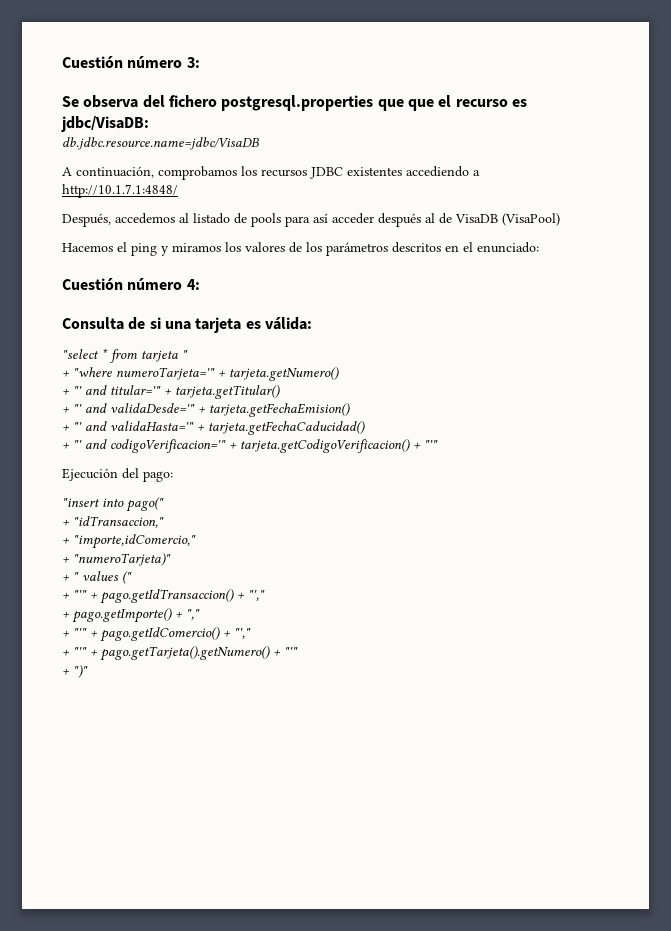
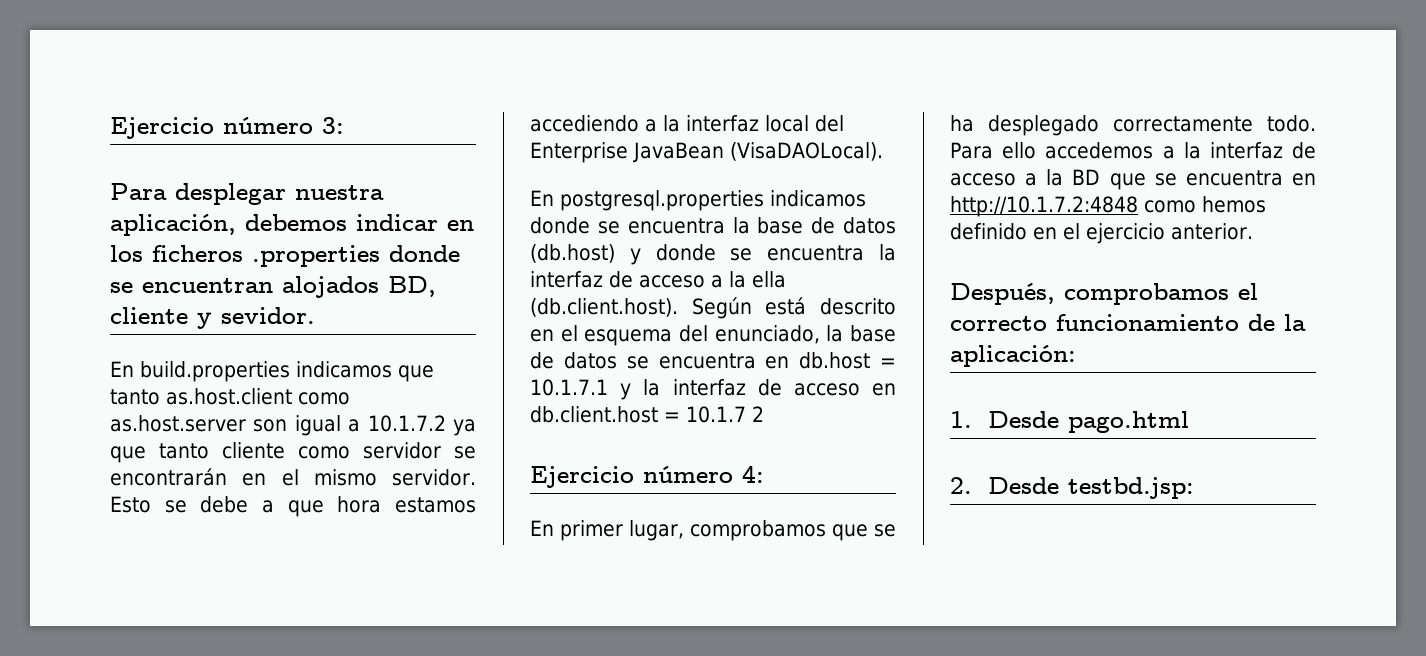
[62,56,123,68] Cuestión -> [110,117,214,139] Ejercicio
[62,95,527,111] [61,116,149,132] [62,137,259,150] [62,166,480,180] [62,184,178,198] [62,213,560,227] [62,242,539,256] [62,278,200,290] [62,317,312,333] [62,348,188,363] [62,367,339,381] [62,385,280,399] [62,403,350,417] [62,421,365,435] [62,439,438,453] [62,468,173,482] [62,497,164,512] [62,516,164,528] [62,534,196,549] [62,553,171,566] [62,571,132,584] [62,589,265,604] [62,608,200,623] [62,627,251,642] [62,646,298,661] [62,665,88,678] Se observa del fichero postgresql.properties que que el recurso es jdbc/VisaDB: // db.jdbc.resource.name=jdbc/VisaDB // A continuación, comprobamos los recursos JDBC existentes accediendo a http://10.1.7.1:4848/ // Después, accedemos al listado de pools para así acceder después al de VisaDB (VisaPool) // Hacemos el ping y miramos los valores de los parámetros descritos en el enunciado: // Cuestión número 4: // Consulta de si una tarjeta es válida: // "select * from tarjeta " // + "where numeroTarjeta='" + tarjeta.getNumero() // + "' and titular='" + tarjeta.getTitular() // + "' and validaDesde='" + tarjeta.getFechaEmision() // + "' and validaHasta='" + tarjeta.getFechaCaducidad() // + "' and codigoVerificacion='" + tarjeta.getCodigoVerificacion() + "'" // Ejecución del pago: // "insert into pago(" // + "idTransaccion," // + "importe,idComercio," // + "numeroTarjeta)" // + " values (" // + "'" + pago.getIdTransaccion() + "'," // + pago.getImporte() + "," // + "'" + pago.getIdComercio() + "'," // + "'" + pago.getTarjeta().getNumero() + "'" // + ")" -> [110,183,384,205] [110,214,474,236] [110,245,460,267] [110,276,436,298] [110,307,315,329] [110,361,434,382] [110,388,350,405] [110,415,476,436] [110,442,476,463] [110,468,477,486] [110,496,476,517] [530,115,844,132] [530,142,883,163] [530,190,866,211] [530,217,896,234] [530,244,896,265] [530,271,786,288] [530,297,896,319] [530,325,896,346] [530,352,896,369] [530,379,896,400] [530,406,764,423] [530,465,764,488] [530,520,896,541] [950,115,1316,136] [950,142,1316,159] [950,169,1316,190] [950,196,1266,217] [950,223,1253,244] [950,283,1258,305] [950,314,1306,331] [950,345,1076,367] [950,411,1189,433] [950,477,1194,499] Para desplegar nuestra aplicación, debemos indicar en los ficheros .properties donde se encuentran alojados BD, cliente y sevidor. // En build.properties indicamos que tanto as.host.client como as.host.server son igual a 10.1.7.2 ya que tanto cliente como servidor se encontrarán en el mismo servidor. Esto se debe a que hora estamos accediendo a la interfaz local del Enterprise JavaBean (VisaDAOLocal). // En postgresql.properties indicamos donde se encuentra la base de datos (db.host) y donde se encuentra la interfaz de acceso a la ella (db.client.host). Según está descrito en el esquema del enunciado, la base de datos se encuentra en db.host = 10.1.7.1 y la interfaz de acceso en db.client.host = 10.1.7 2 // Ejercicio número 4: // En primer lugar, comprobamos que se ha desplegado correctamente todo. Para ello accedemos a la interfaz de acceso a la BD que se encuentra en http://10.1.7.2:4848 como hemos definido en el ejercicio anterior. // Después, comprobamos el correcto funcionamiento de la aplicación: // 1. Desde pago.html // 2. Desde testbd.jsp:

